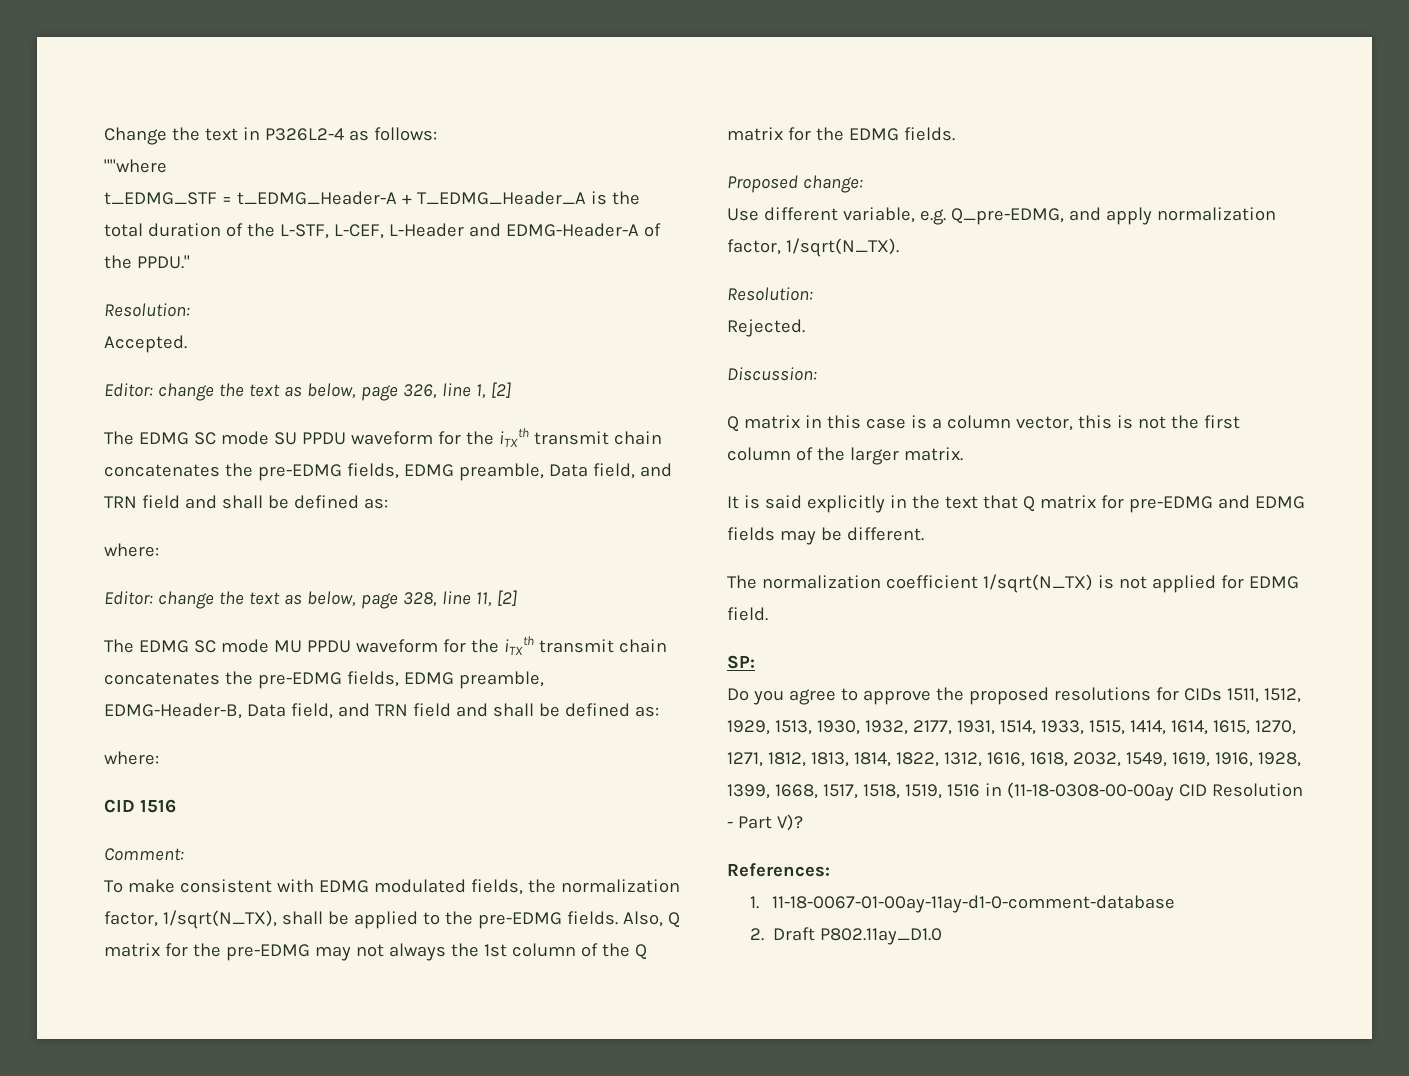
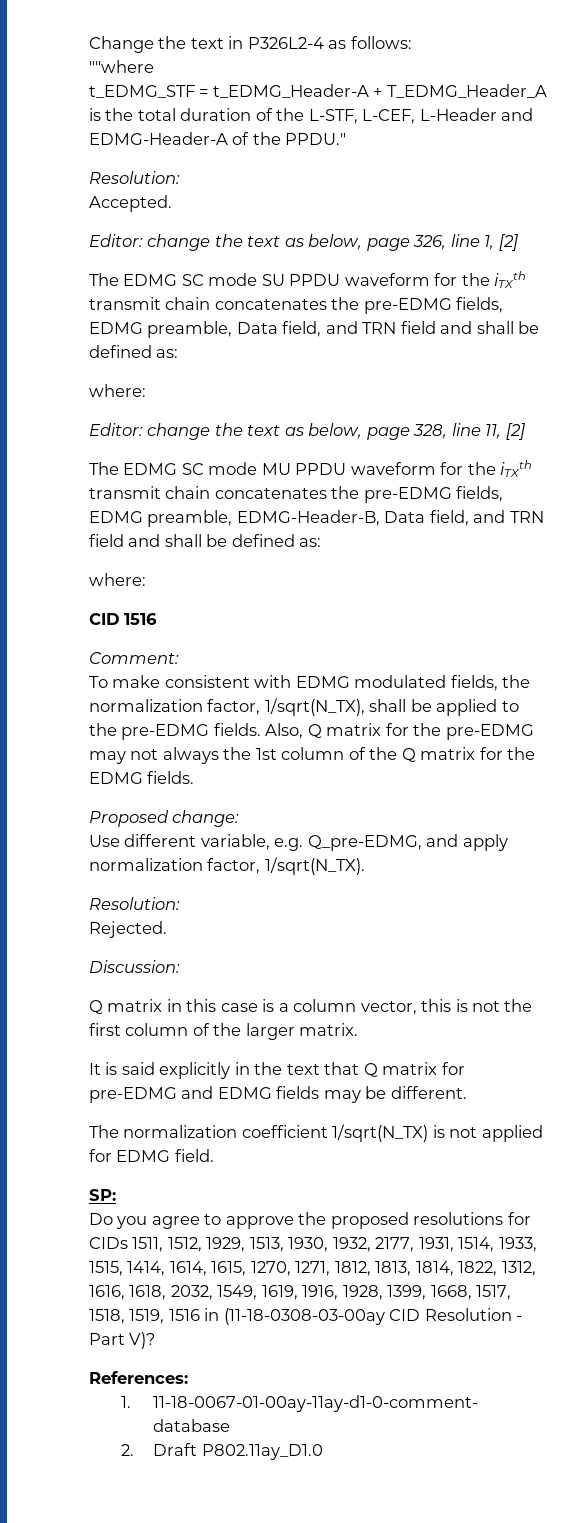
[1006,782,1174,801] (11-18-0308-00-00ay -> [223,1308,385,1325] (11-18-0308-03-00ay

